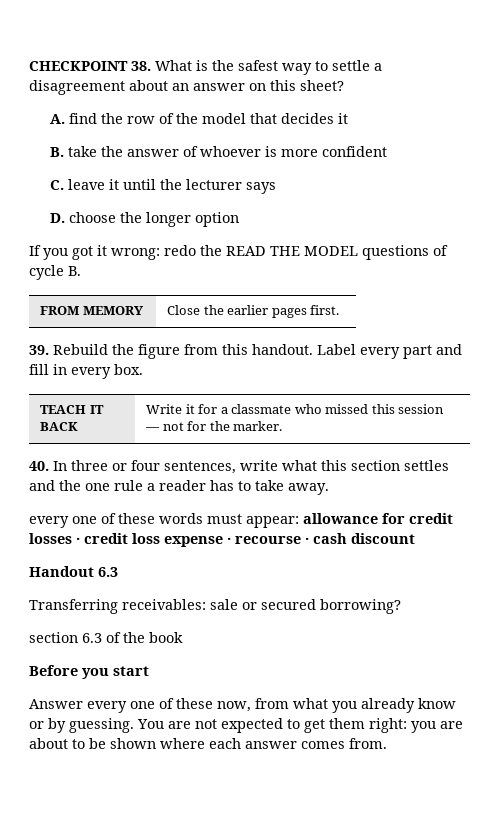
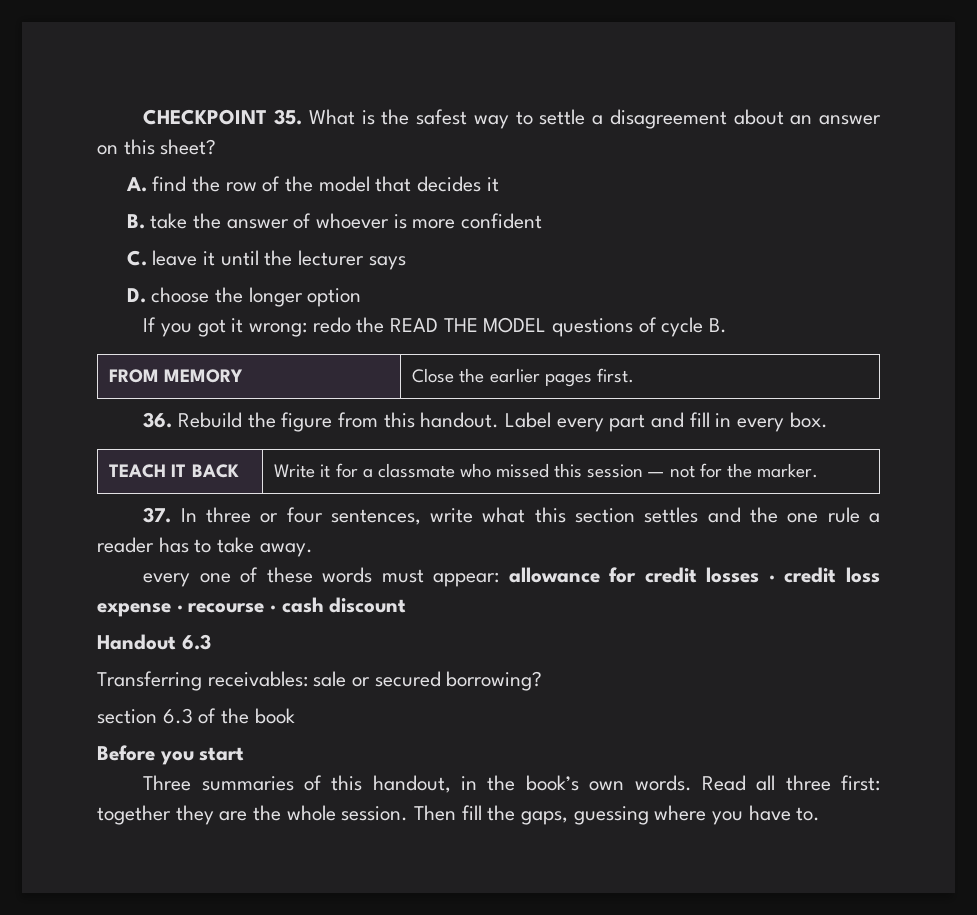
[131,61,151,71] 38. -> [273,109,302,125] 35.
[29,345,49,355] 39. -> [143,412,173,428] 36.
[29,461,49,471] 40. -> [143,507,172,523] 37.
[29,698,456,713] [29,718,463,733] [29,738,387,749] Answer every one of these now, from what you already know or by guessing. You are not expected to get them right: you are about to be shown where each answer comes from. -> [143,775,880,793] [97,805,821,825] Three summaries of this handout, in the book’s own words. Read all three first: together they are the whole session. Then fill the gaps, guessing where you have to.

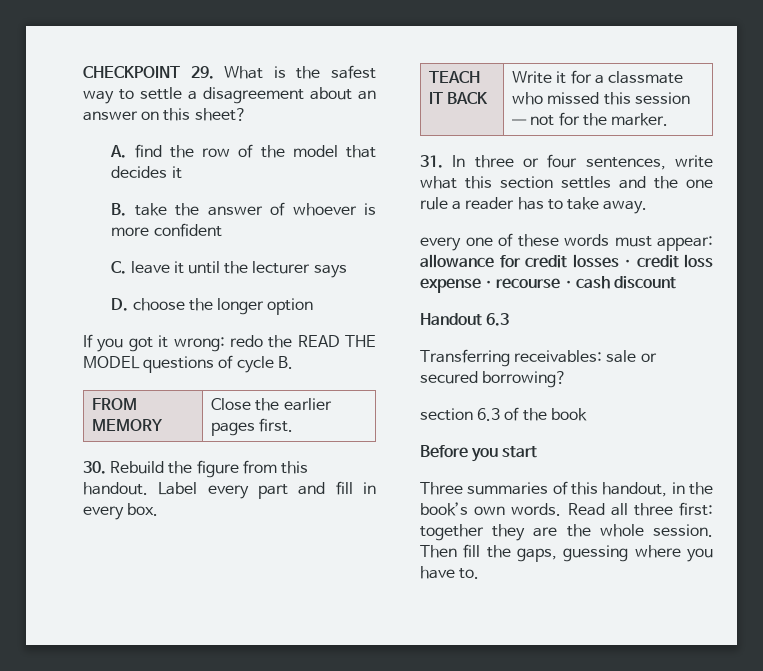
[273,109,302,125] 35. -> [190,66,214,79] 29.
[143,412,173,428] 36. -> [83,461,106,474] 30.
[143,507,172,523] 37. -> [420,155,443,168] 31.

